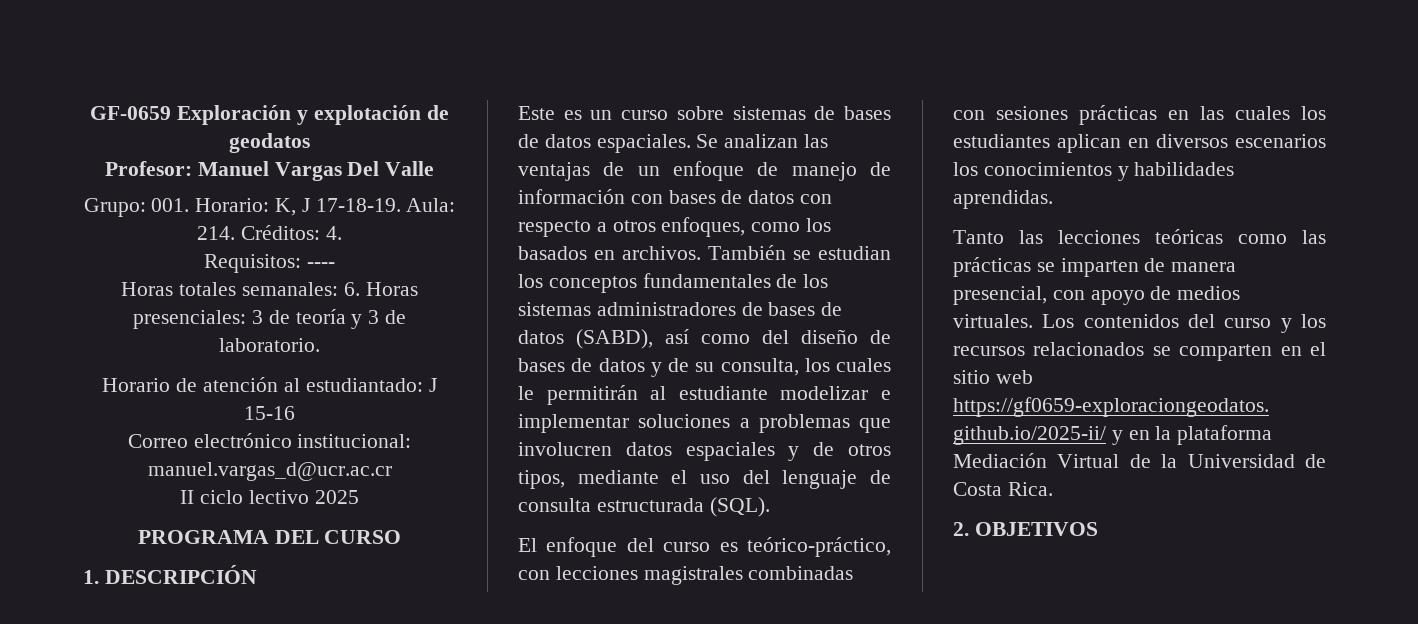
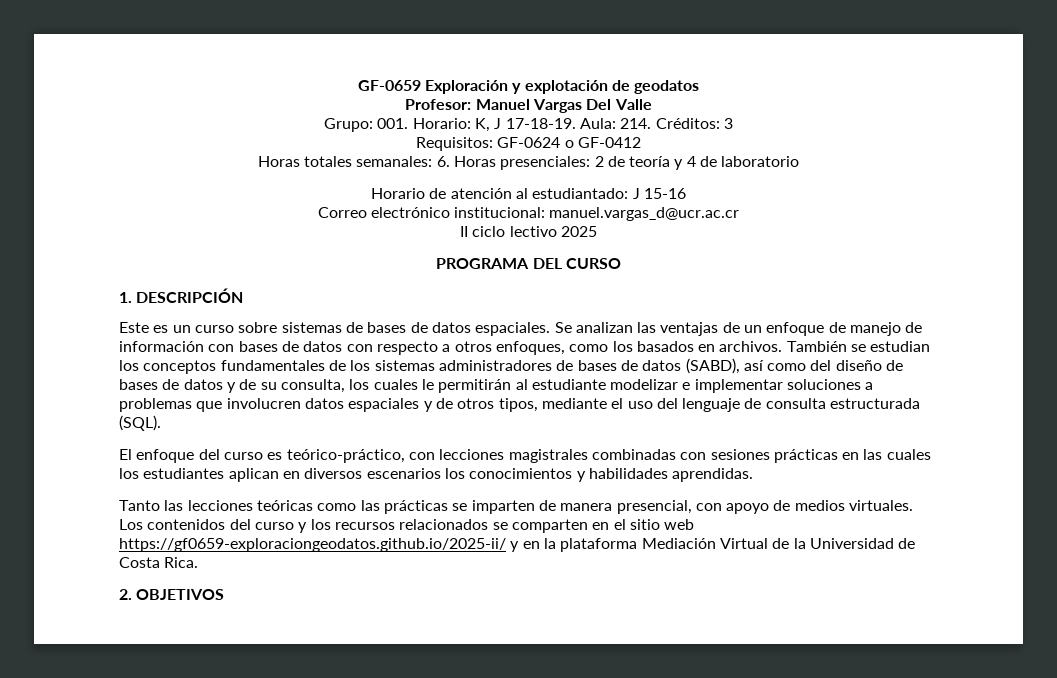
[325,226,342,240] 4. -> [723,118,733,129] 3
[306,262,335,268] ---- -> [497,137,641,148] GF-0624 o GF-0412
[251,310,263,324] 3 -> [594,156,604,167] 2
[368,310,406,324] [219,338,320,352] 3 de laboratorio. -> [686,156,800,167] 4 de laboratorio

